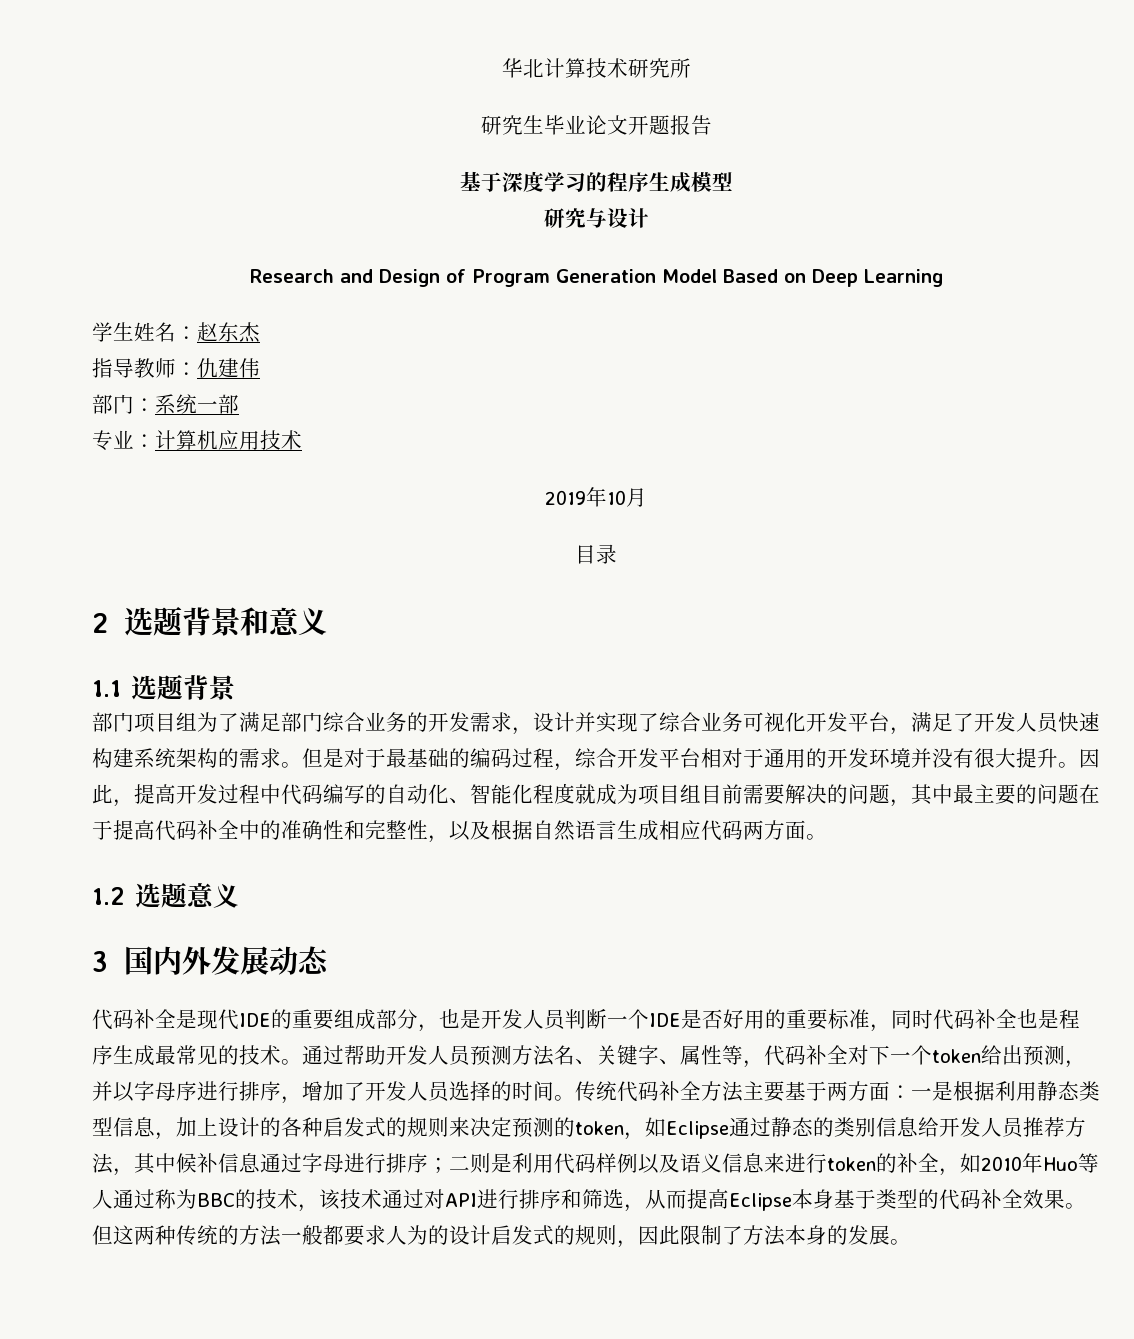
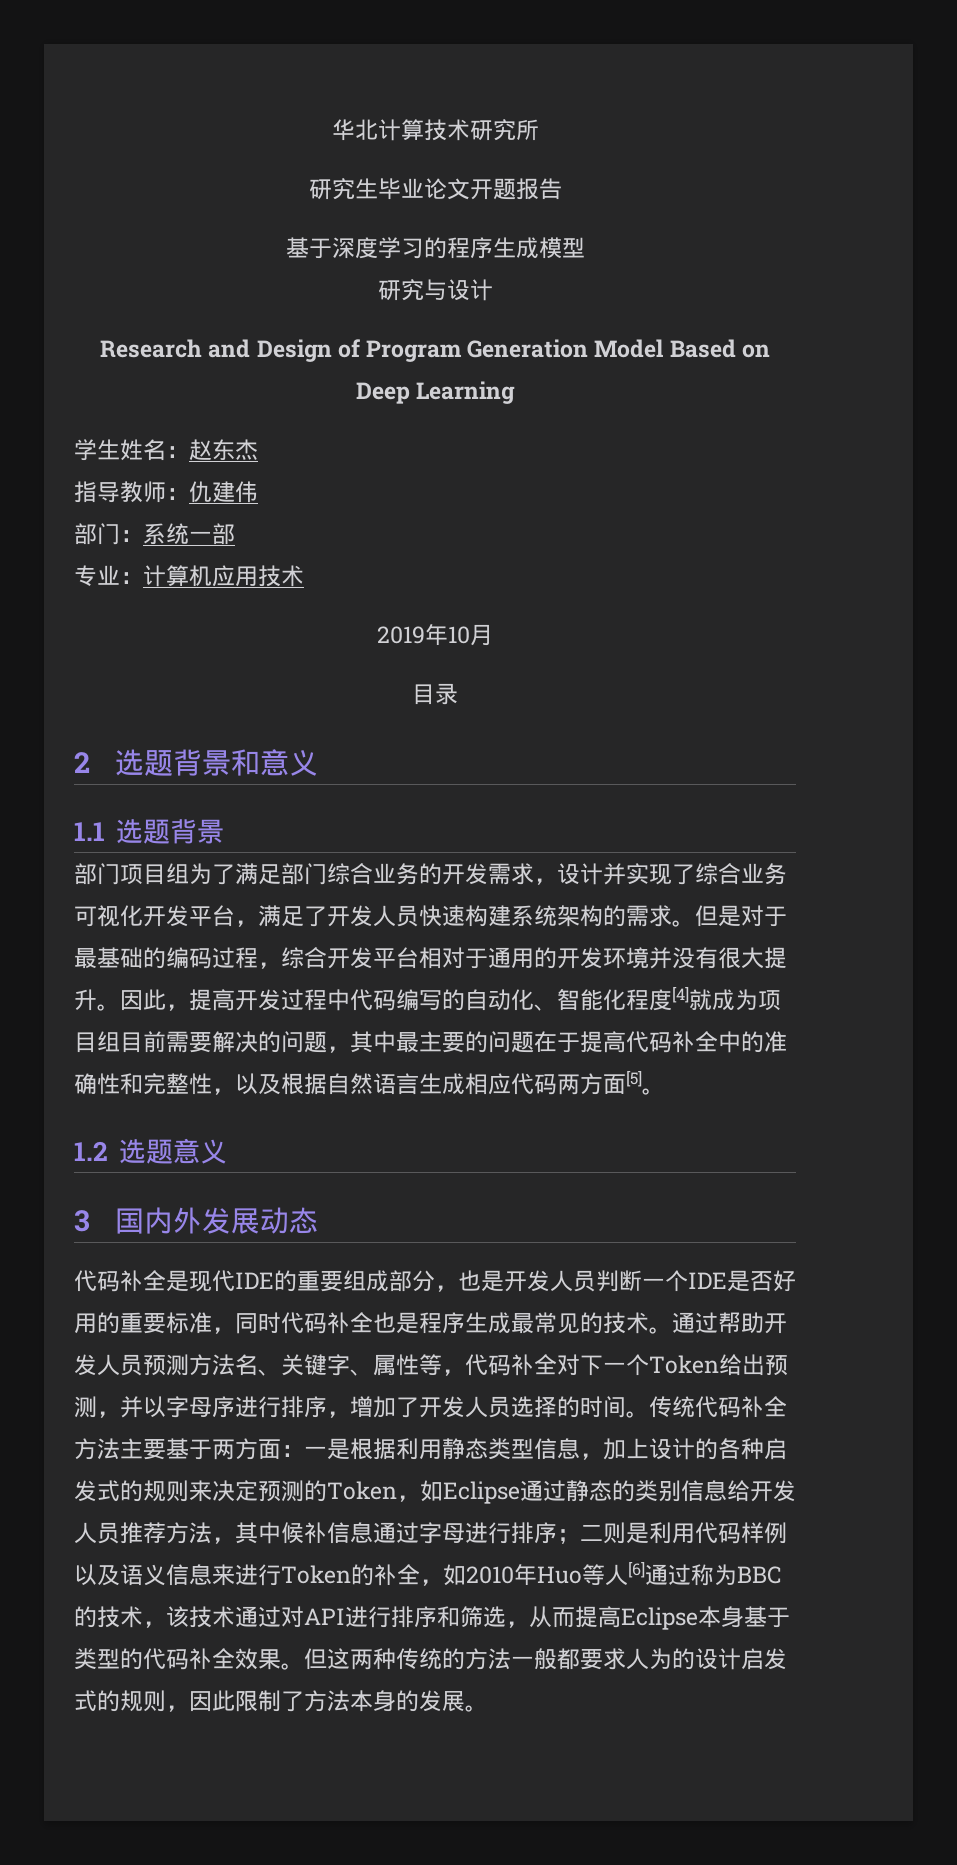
(575, 793) none -> [672,987,689,1003] [4]
(806, 830) none -> [626,1071,642,1087] [5]
[932,1049,981,1063] token -> [649,1355,719,1374] Token
[575,1121,624,1135] token -> [327,1481,397,1500] Token
[827,1157,876,1171] token -> [281,1565,351,1584] Token
(113, 1199) none -> [628,1562,645,1578] [6]

